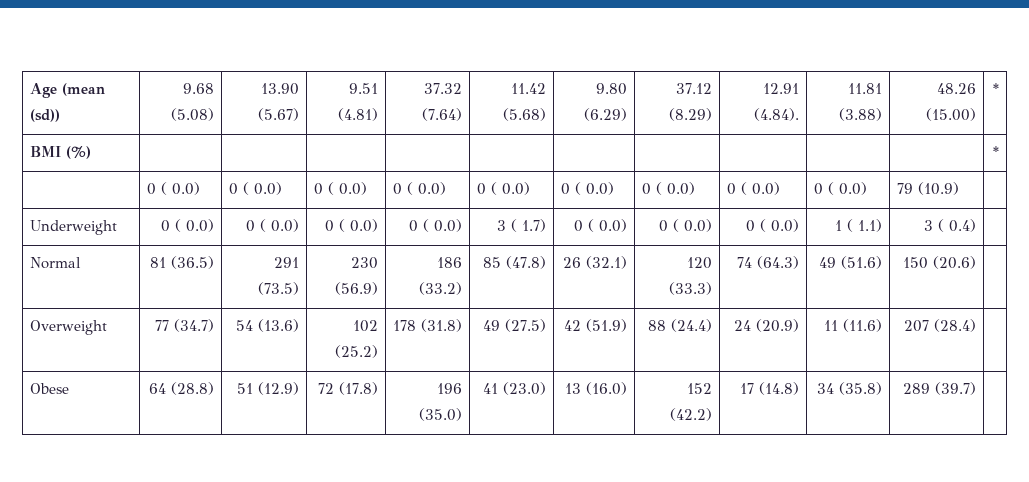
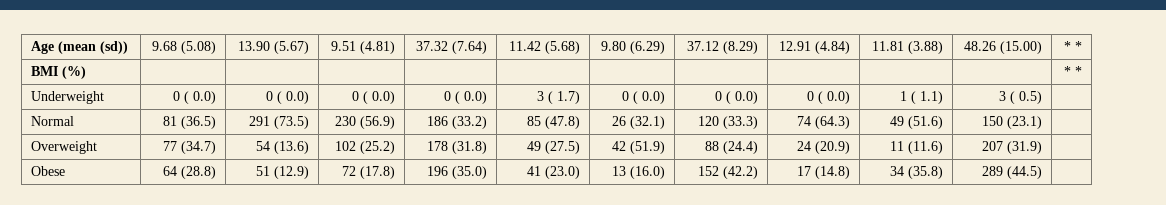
[754,108,800,121] (4.84). -> [815,41,851,54] (4.84)
(1000, 88) none -> [1075,41,1083,51] *
[146,182,200,195] [228,182,282,195] [313,182,367,195] [392,182,446,195] [476,182,530,195] [560,182,614,195] [641,182,695,195] [726,182,780,195] [813,182,867,195] [896,182,959,195] // | 0 ( 0.0) | 0 ( 0.0) | 0 ( 0.0) | 0 ( 0.0) | 0 ( 0.0) | 0 ( 0.0) | 0 ( 0.0) | 0 ( 0.0) | 0 ( 0.0) | 79 (10.9) | -> [1075,66,1083,76] *
[949,219,977,232] 0.4) -> [1019,91,1043,104] 0.5)
[933,256,977,269] (20.6) -> [1007,116,1043,129] (23.1)
[934,319,977,332] (28.4) -> [1007,141,1043,154] (31.9)
[935,382,977,395] (39.7) -> [1007,166,1043,179] (44.5)

